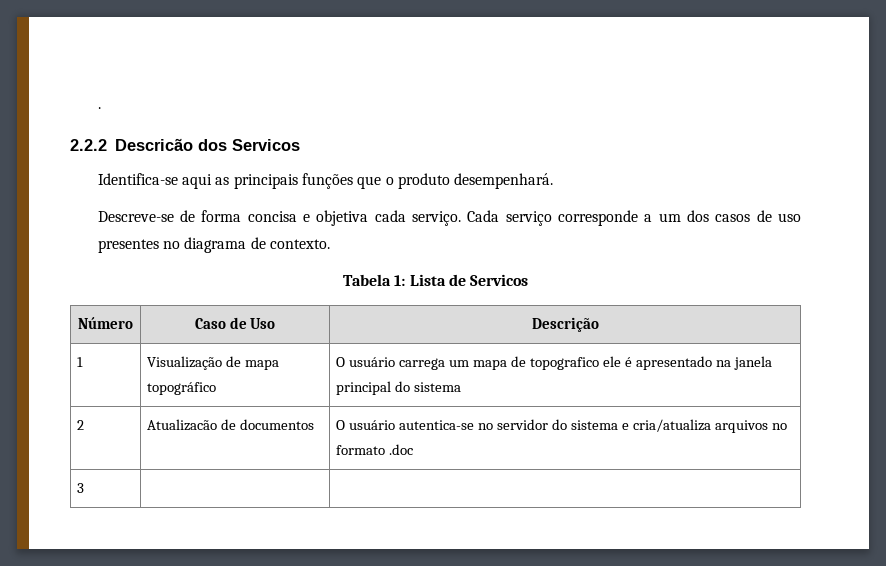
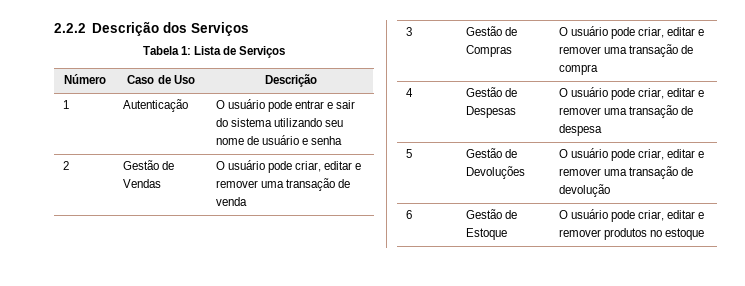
[97,107,101,109] [70,138,300,151] [97,173,554,189] [97,210,801,226] [97,237,330,253] . // 2.2.2 Descricão dos Servicos // Identifica-se aqui as principais funções que o produto desempenhará. // Descreve-se de forma concisa e objetiva cada serviço. Cada serviço corresponde a um dos casos de uso presentes no diagrama de contexto. -> [54,21,249,36] 2.2.2 Descrição dos Serviços
[470,274,529,286] Servicos -> [239,46,286,58] Serviços
[147,356,280,370] [147,382,217,395] [336,356,772,370] [336,381,462,395] [77,420,85,430] [147,419,315,431] [336,419,787,433] [336,444,414,455] [77,483,85,493] Visualização de mapa topográfico | O usuário carrega um mapa de topografico ele é apresentado na janela principal do sistema // 2 | Atualizacão de documentos | O usuário autentica-se no servidor do sistema e cria/atualiza arquivos no formato .doc // 3 | | -> [122,99,188,112] [215,99,356,112] [215,118,344,127] [215,135,343,145] [62,161,69,170] [122,160,174,170] [122,179,161,188] [215,160,362,173] [215,178,351,191] [215,197,247,206] [405,27,412,36] [465,26,517,36] [465,45,512,57] [558,26,705,39] [558,44,694,57] [558,64,598,75] [405,88,413,97] [465,87,517,97] [465,106,516,118] [558,87,705,100] [558,105,694,118] [558,124,602,136] [405,149,412,158] [465,148,517,158] [465,166,525,179] [558,148,705,161] [558,166,694,179] [558,184,610,197] [405,210,412,219] [465,209,517,219] [465,228,507,240] [558,209,705,222] [558,228,705,240] Autenticação | O usuário pode entrar e sair do sistema utilizando seu nome de usuário e senha // 2 | Gestão de Vendas | O usuário pode criar, editar e remover uma transação de venda // 3 | Gestão de Compras | O usuário pode criar, editar e remover uma transação de compra // 4 | Gestão de Despesas | O usuário pode criar, editar e remover uma transação de despesa // 5 | Gestão de Devoluções | O usuário pode criar, editar e remover uma transação de devolução // 6 | Gestão de Estoque | O usuário pode criar, editar e remover produtos no estoque

